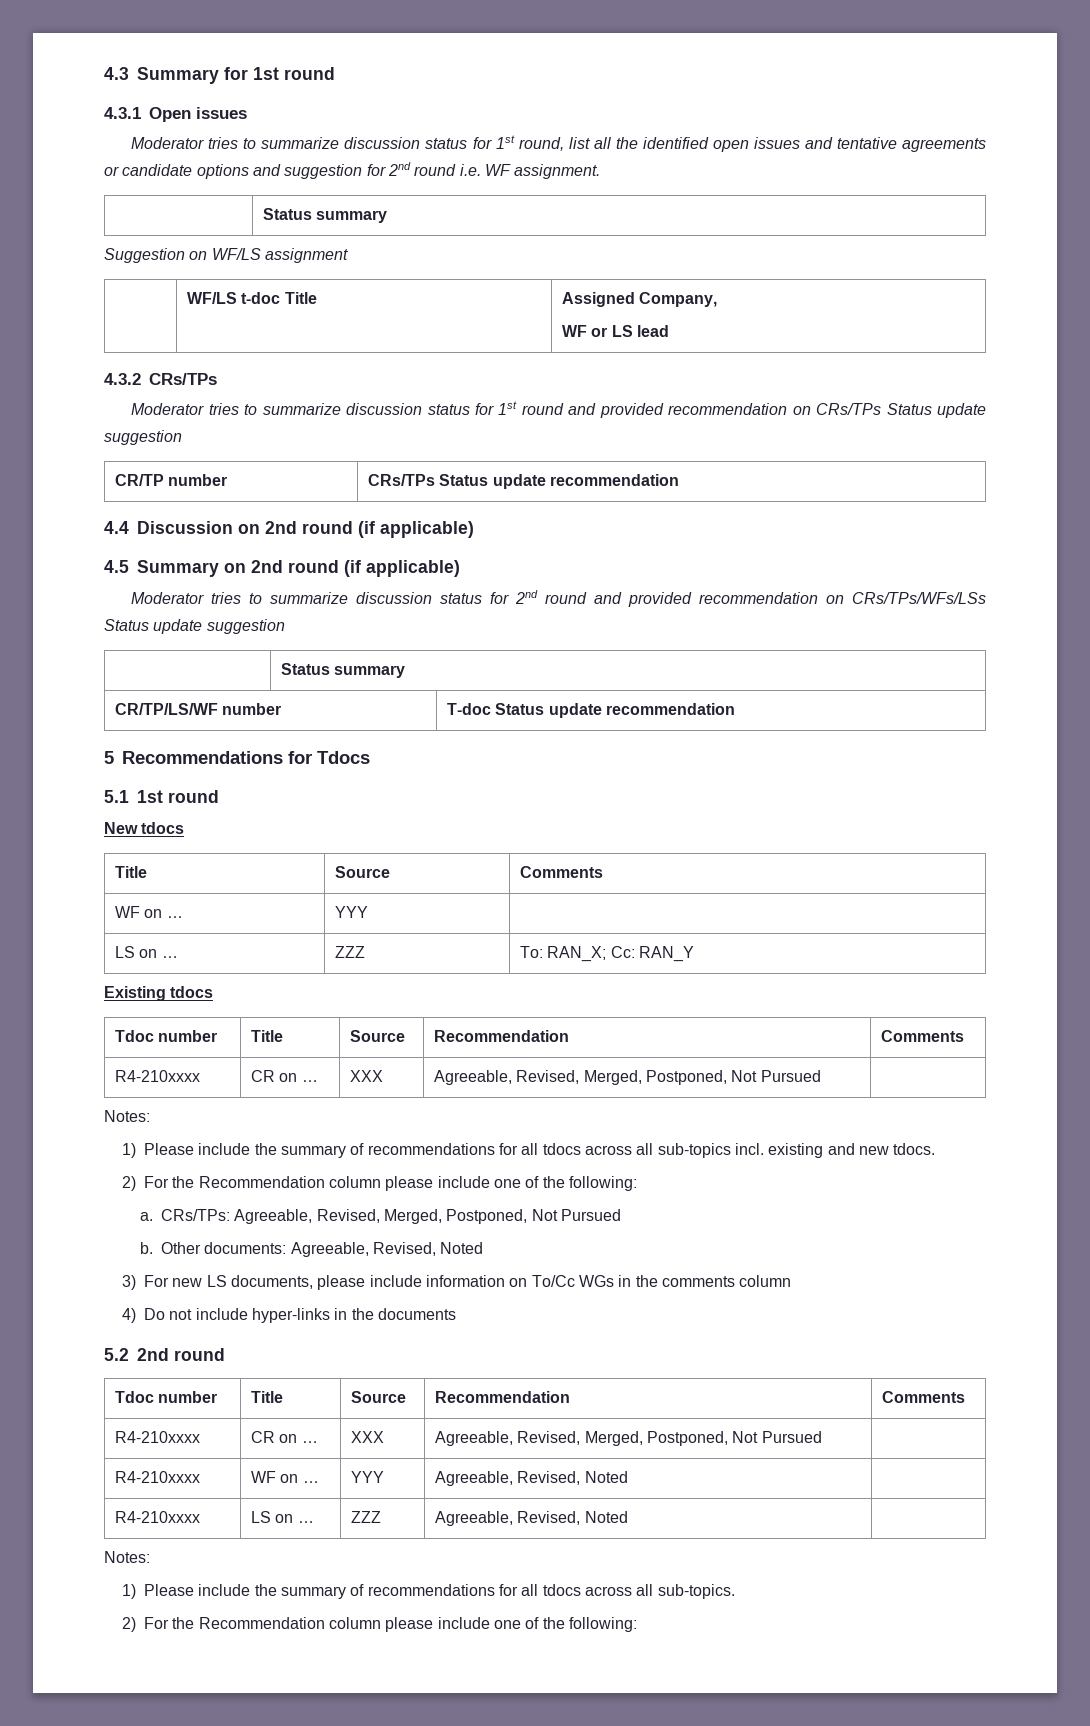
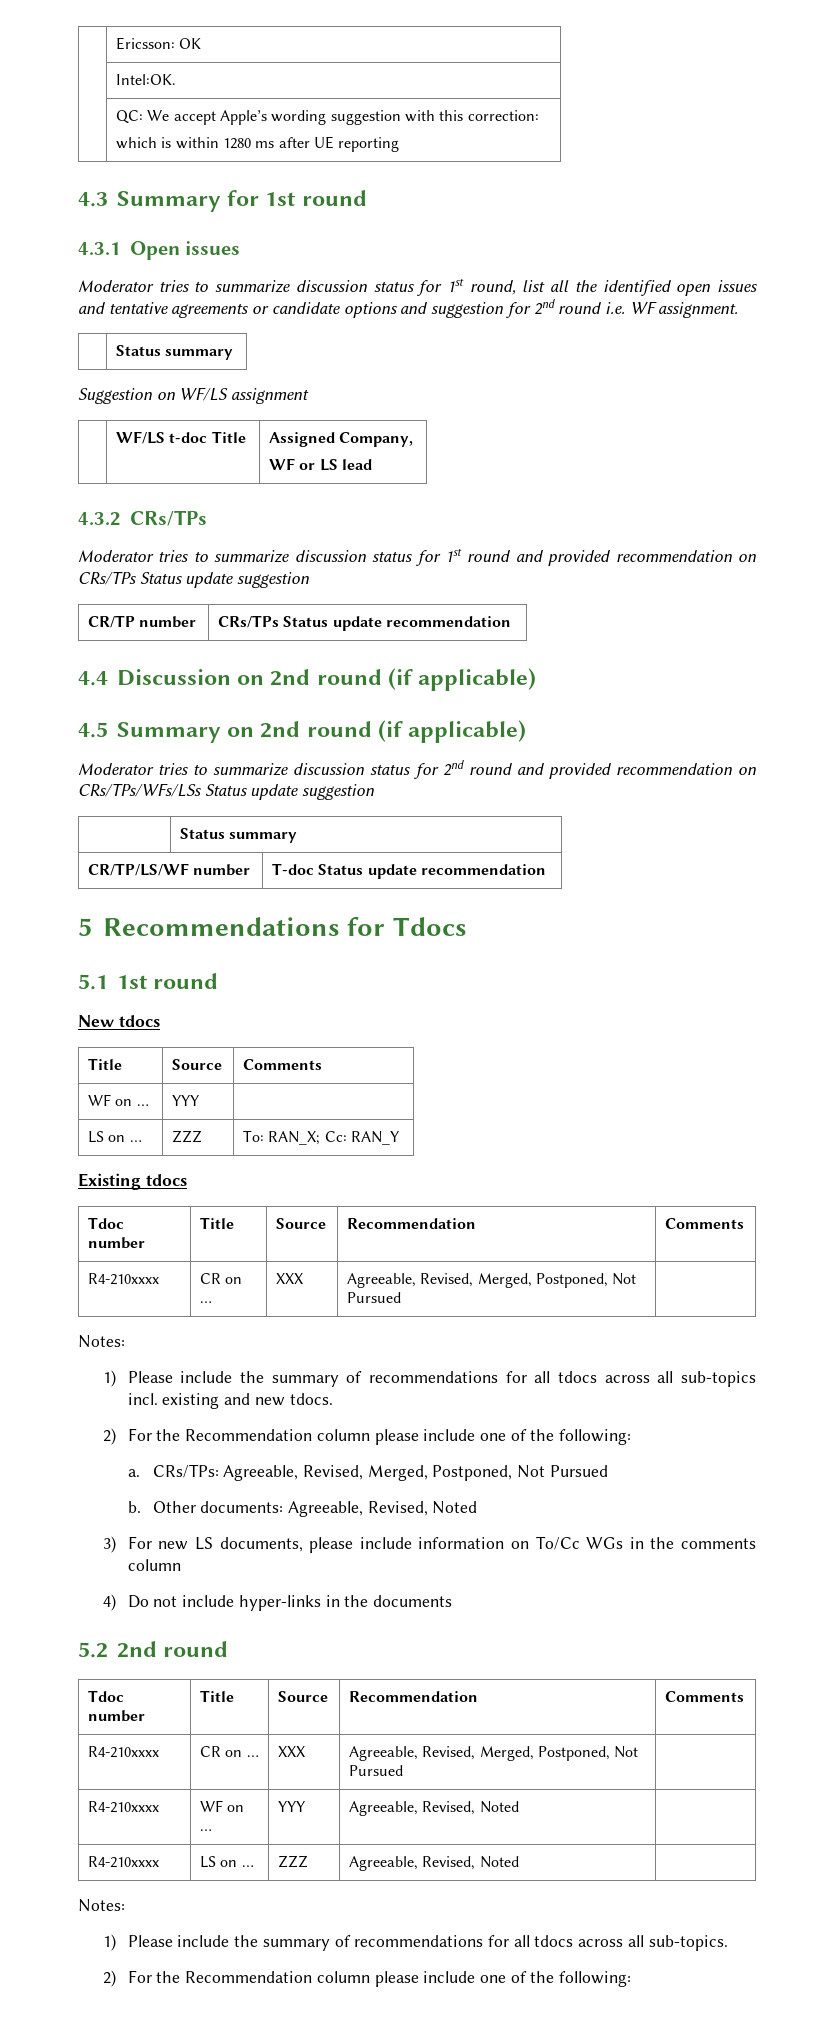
(104, 73) none -> [115,37,202,50] [115,74,176,85] [115,110,539,125] [115,136,400,152] | Ericsson: OK // | Intel:OK. // | QC: We accept Apple’s wording suggestion with this correction: // which is within 1280 ms after UE reporting //

